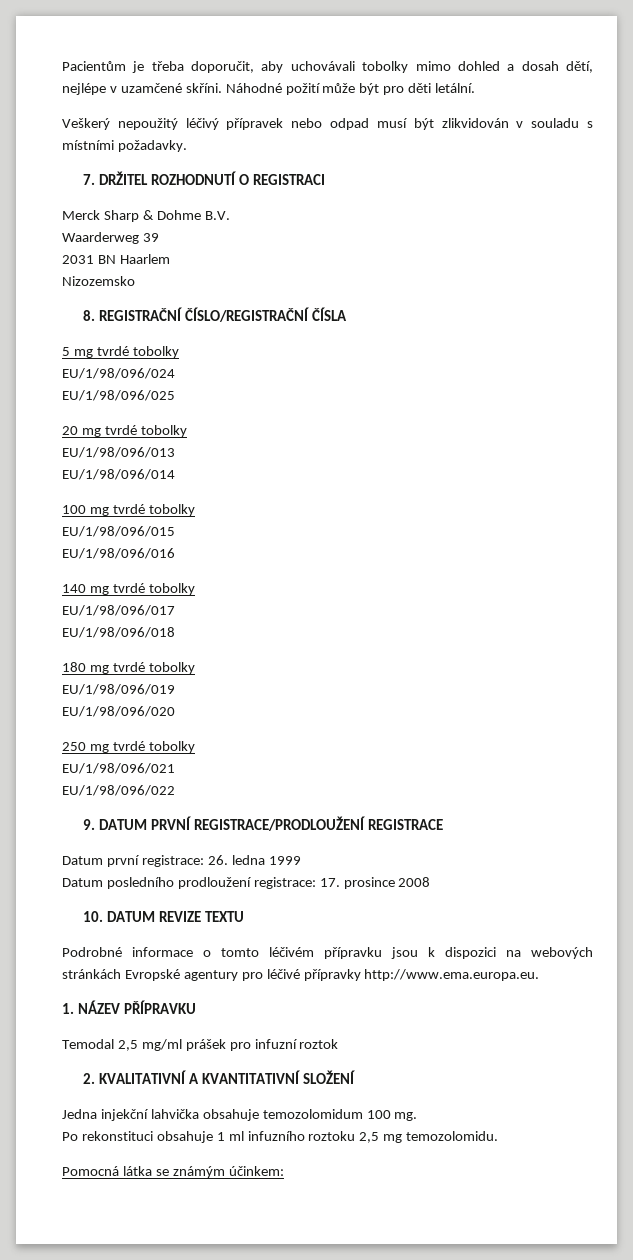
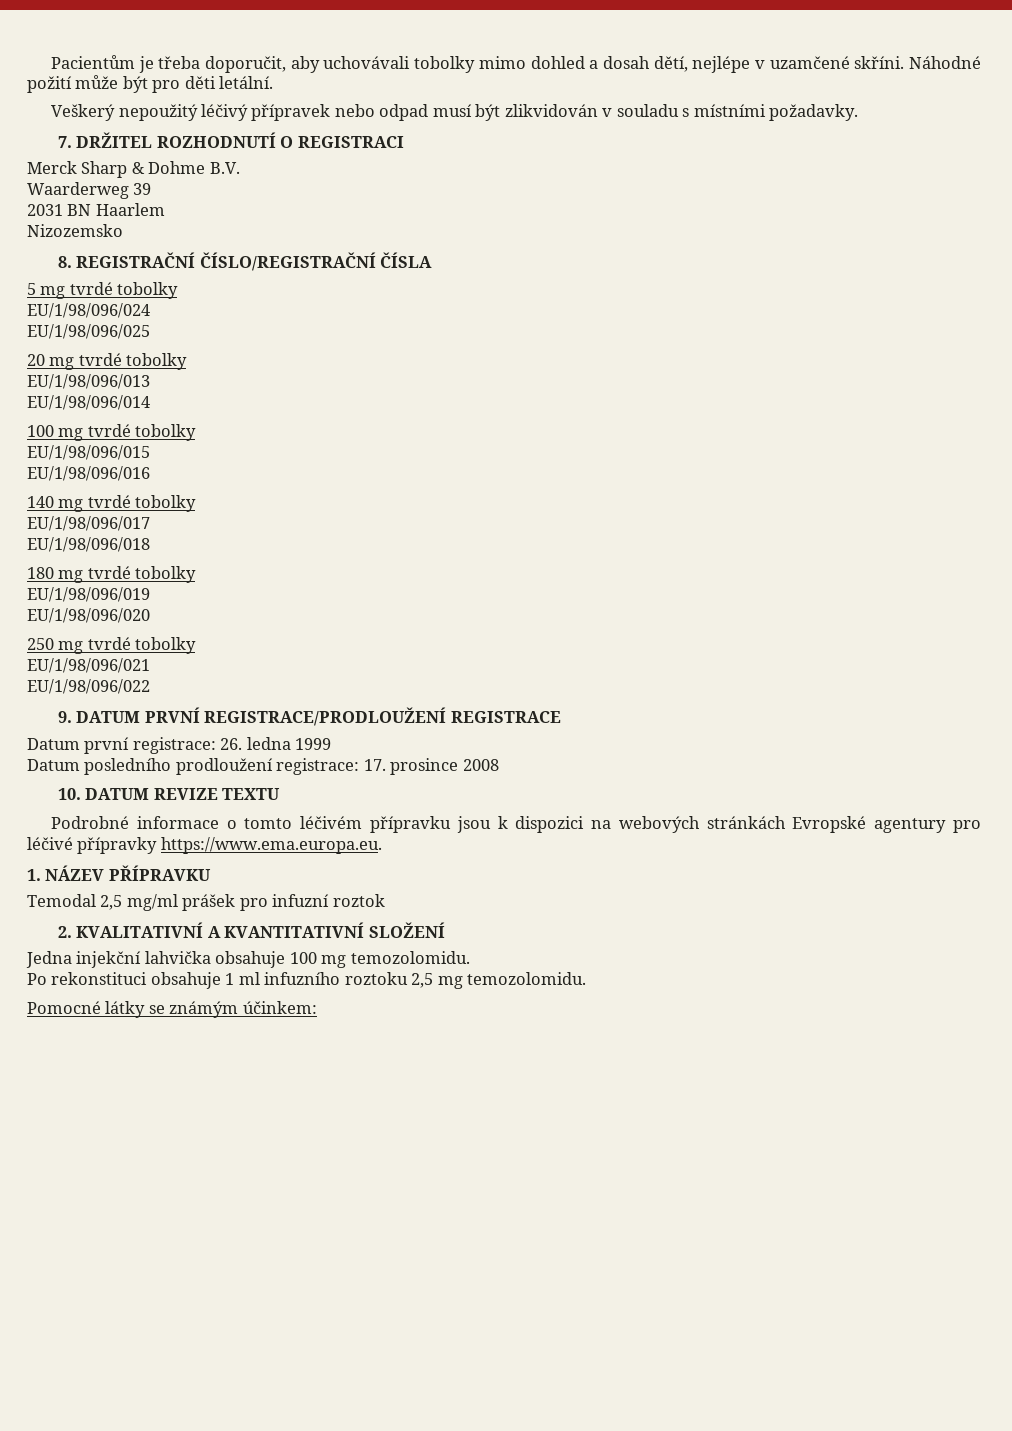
[364,969,540,981] http://www.ema.europa.eu. -> [160,837,382,854] https://www.ema.europa.eu.
[262,1109,418,1121] temozolomidum 100 mg. -> [289,951,470,968] 100 mg temozolomidu.
[62,1166,152,1176] Pomocná látka -> [27,1001,146,1018] Pomocné látky

